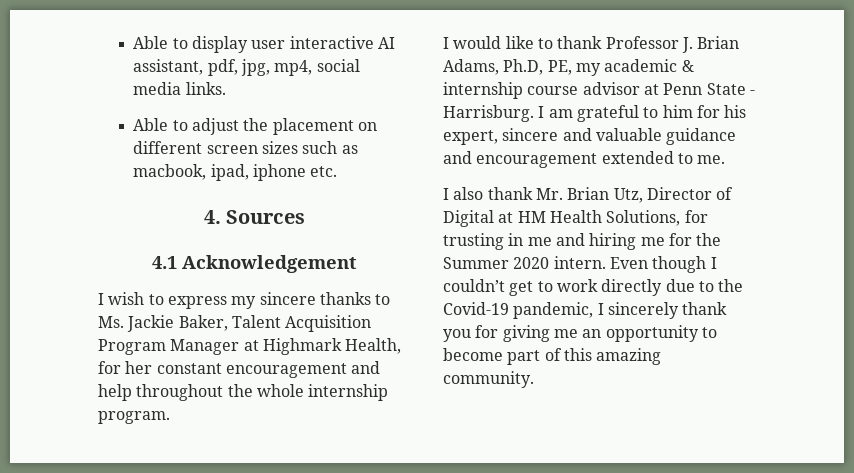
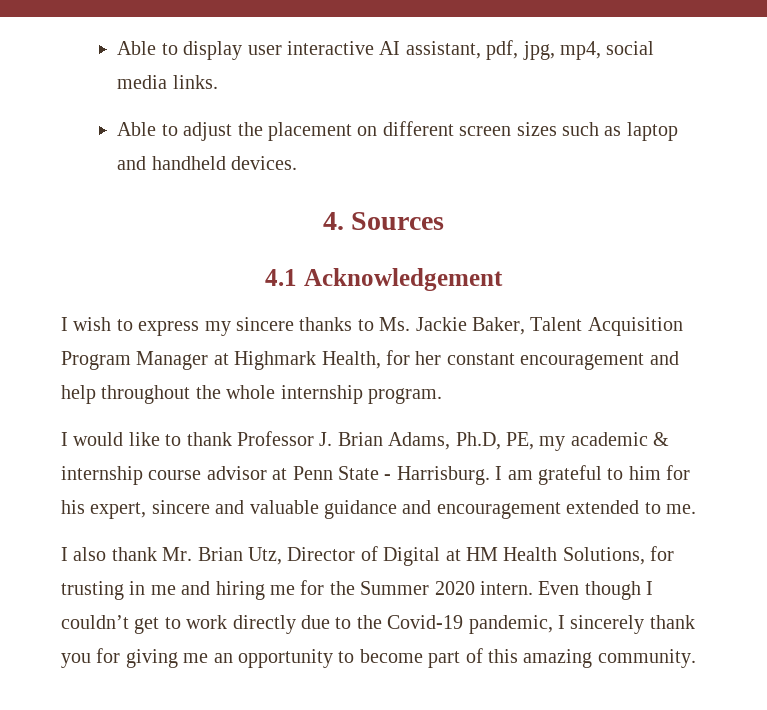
[133,164,338,181] macbook, ipad, iphone etc. -> [626,122,678,141] [117,156,298,170] laptop and handheld devices.

